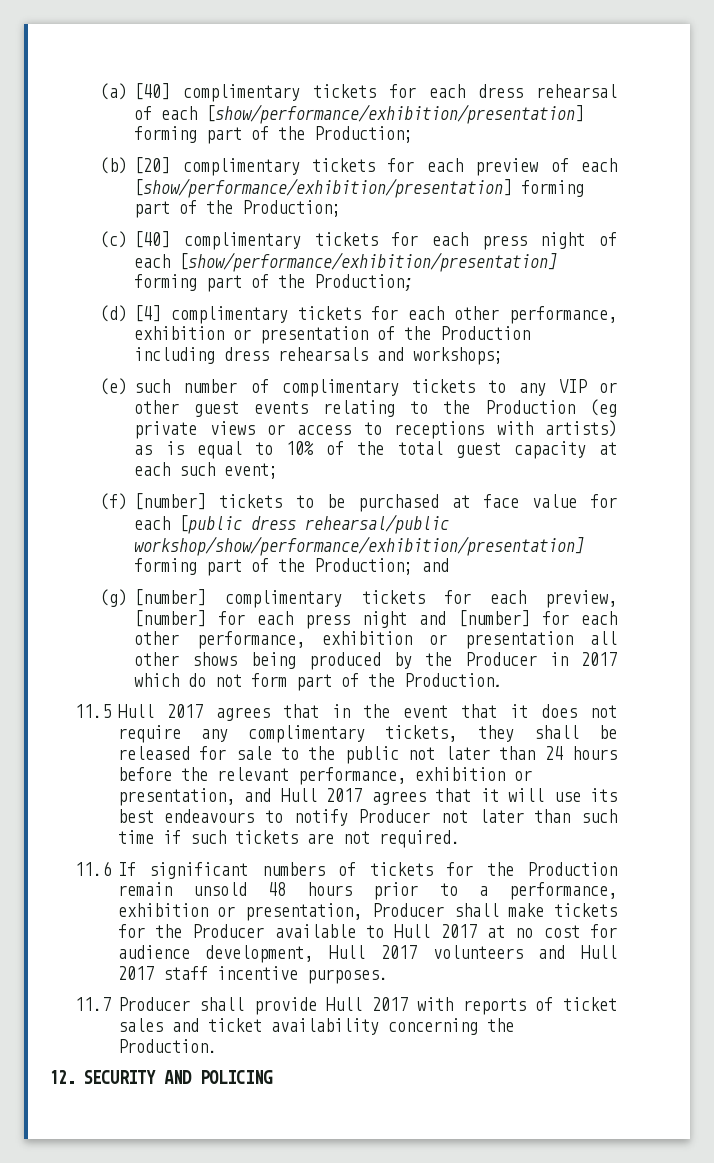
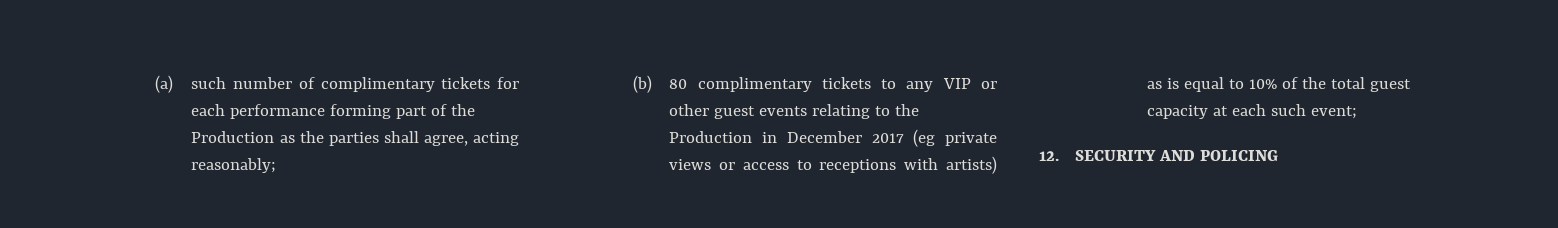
[134,83,617,102] [134,104,585,124] [134,126,414,144] [100,157,617,176] [134,178,585,198] [134,200,342,218] [100,231,617,250] [134,252,558,272] [134,274,414,292] [100,305,617,324] [134,326,531,344] [134,347,504,365] [100,378,269,395] [40] complimentary tickets for each dress rehearsal of each [show/performance/exhibition/presentation] forming part of the Production; // (b) [20] complimentary tickets for each preview of each [show/performance/exhibition/presentation] forming part of the Production; // (c) [40] complimentary tickets for each press night of each [show/performance/exhibition/presentation] forming part of the Production; // (d) [4] complimentary tickets for each other performance, exhibition or presentation of the Production including dress rehearsals and workshops; // (e) such number of -> [191,77,519,92] [191,104,476,119] [191,131,519,146] [191,158,277,173] [633,75,688,93] such number of complimentary tickets for each performance forming part of the Production as the parties shall agree, acting reasonably; // (b) 80
(576, 407) none -> [762,131,904,143] in December 2017
[100,493,617,512] [134,514,450,534] [134,536,585,556] [134,558,450,576] [100,589,617,608] [134,610,617,629] [134,631,617,649] [134,652,617,670] [134,673,504,691] [74,704,618,721] [117,725,617,743] [117,746,617,764] [117,767,532,785] [117,788,618,806] [117,809,617,826] [117,830,460,848] [74,861,617,879] [117,882,618,900] [117,903,617,921] [117,924,617,938] [117,945,617,963] [117,966,388,984] [74,997,617,1015] [117,1018,514,1035] [117,1039,217,1053] // (f) [number] tickets to be purchased at face value for each [public dress rehearsal/public workshop/show/performance/exhibition/presentation] forming part of the Production; and // (g) [number] complimentary tickets for each preview, [number] for each press night and [number] for each other performance, exhibition or presentation all other shows being produced by the Producer in 2017 which do not form part of the Production. // 11.5 Hull 2017 agrees that in the event that it does not require any complimentary tickets, they shall be released for sale to the public not later than 24 hours before the relevant performance, exhibition or presentation, and Hull 2017 agrees that it will use its best endeavours to notify Producer not later than such time if such tickets are not required. // 11.6 If significant numbers of tickets for the Production remain unsold 48 hours prior to a performance, exhibition or presentation, Producer shall make tickets for the Producer available to Hull 2017 at no cost for audience development, Hull 2017 volunteers and Hull 2017 staff incentive purposes. // 11.7 Producer shall provide Hull 2017 with reports of ticket sales and ticket availability concerning the Production. -> (1358, 112) none

